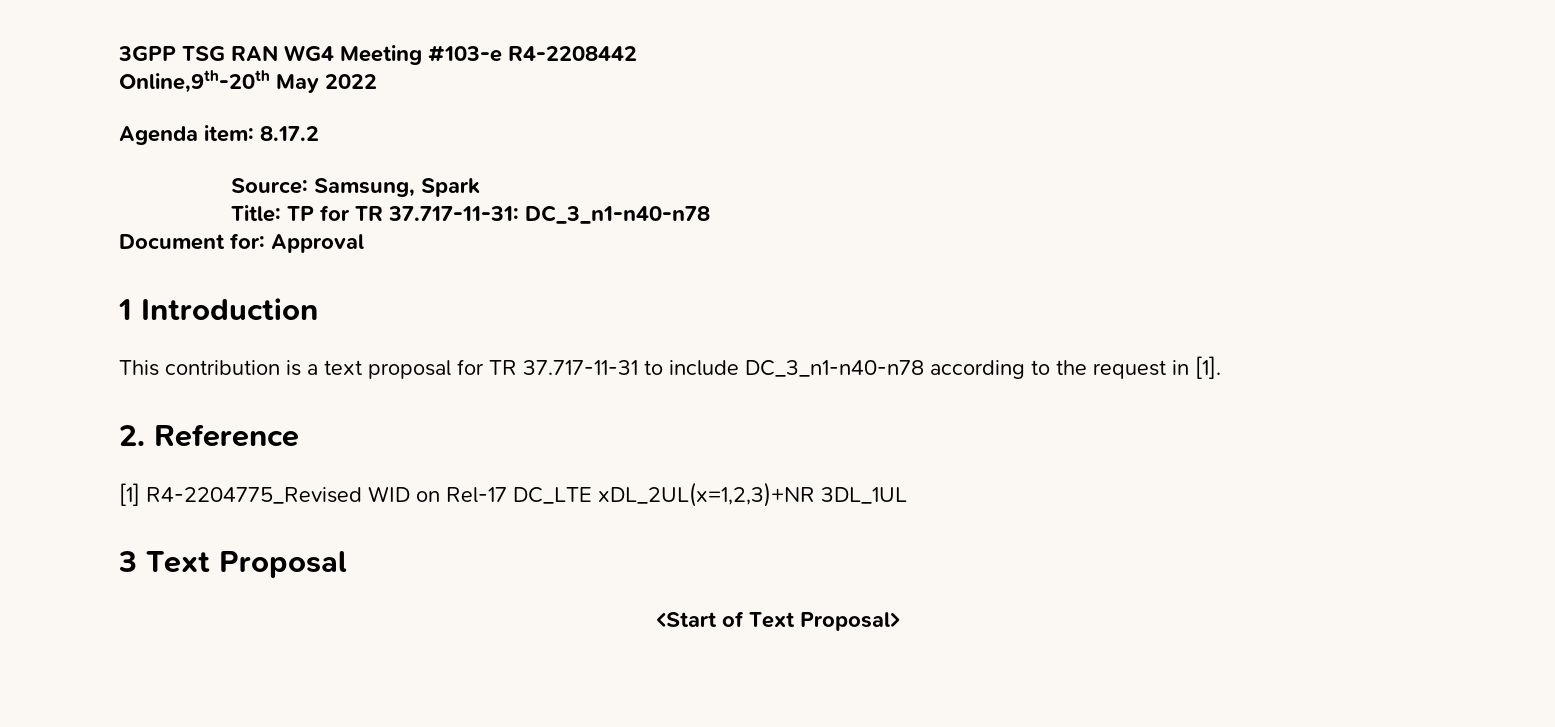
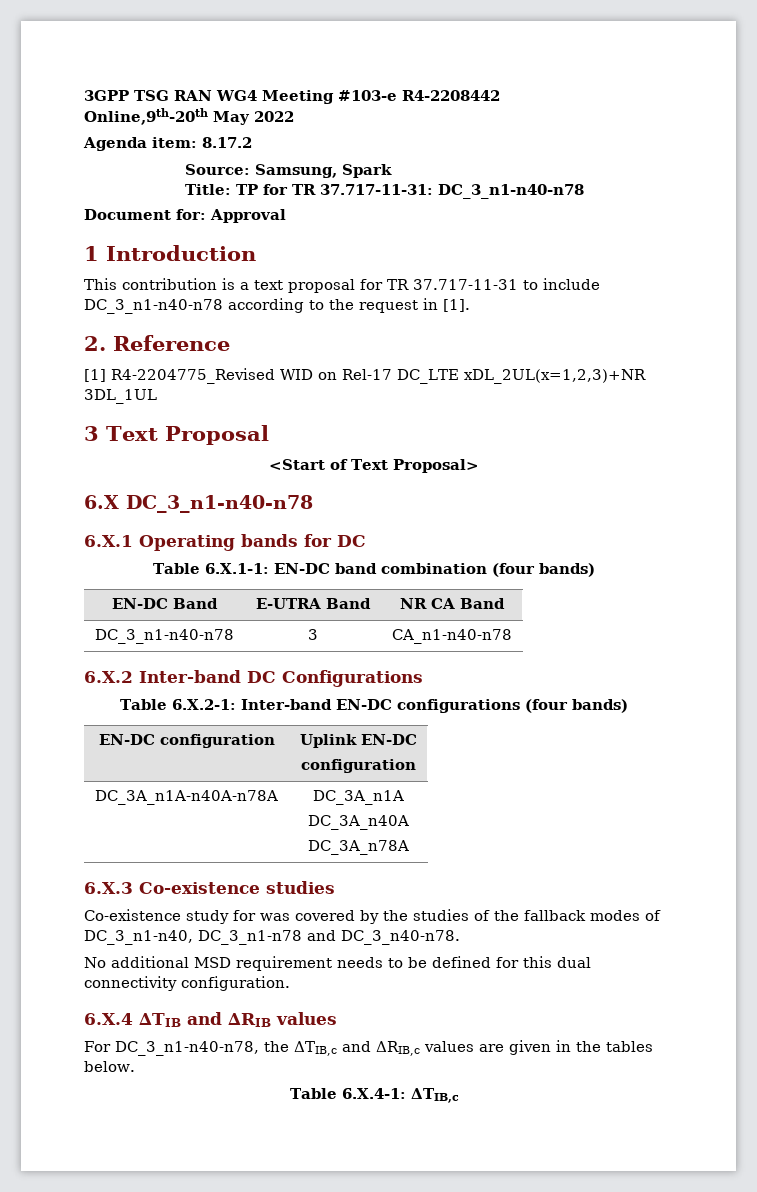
(900, 621) none -> [84,495,313,513] [84,534,366,551] [153,563,595,577] [112,598,218,609] [255,598,371,609] [399,598,505,609] [95,629,234,644] [307,629,318,640] [391,629,512,644] [84,670,423,687] [120,699,628,713] [98,734,275,748] [299,734,417,748] [300,759,416,773] [95,790,278,805] [312,790,404,805] [307,815,409,830] [307,840,409,855] [84,881,335,894] [84,909,661,924] [84,930,460,945] [84,956,591,971] [84,976,290,991] [84,1012,337,1027] [84,1040,653,1056] [84,1061,135,1072] [289,1088,459,1103] // 6.X DC_3_n1-n40-n78 // 6.X.1 Operating bands for DC // Table 6.X.1-1: EN-DC band combination (four bands) // EN-DC Band | E-UTRA Band | NR CA Band // DC_3_n1-n40-n78 | 3 | CA_n1-n40-n78 // 6.X.2 Inter-band DC Configurations // Table 6.X.2-1: Inter-band EN-DC configurations (four bands) // EN-DC configuration | Uplink EN-DC // configuration // DC_3A_n1A-n40A-n78A | DC_3A_n1A // DC_3A_n40A // DC_3A_n78A // 6.X.3 Co-existence studies // Co-existence study for was covered by the studies of the fallback modes of DC_3_n1-n40, DC_3_n1-n78 and DC_3_n40-n78. // No additional MSD requirement needs to be defined for this dual connectivity configuration. // 6.X.4 ∆TIB and ∆RIB values // For DC_3_n1-n40-n78, the ΔTIB,c and ΔRIB,c values are given in the tables below. // Table 6.X.4-1: ΔTIB,c

